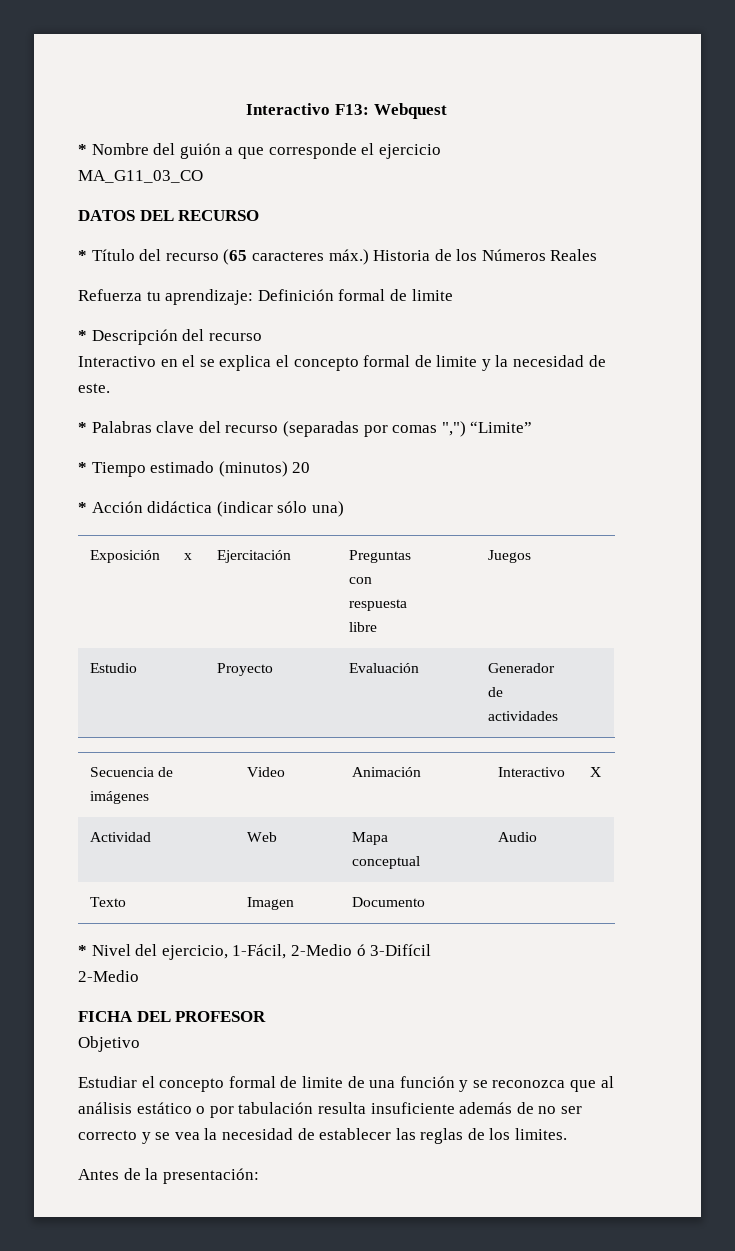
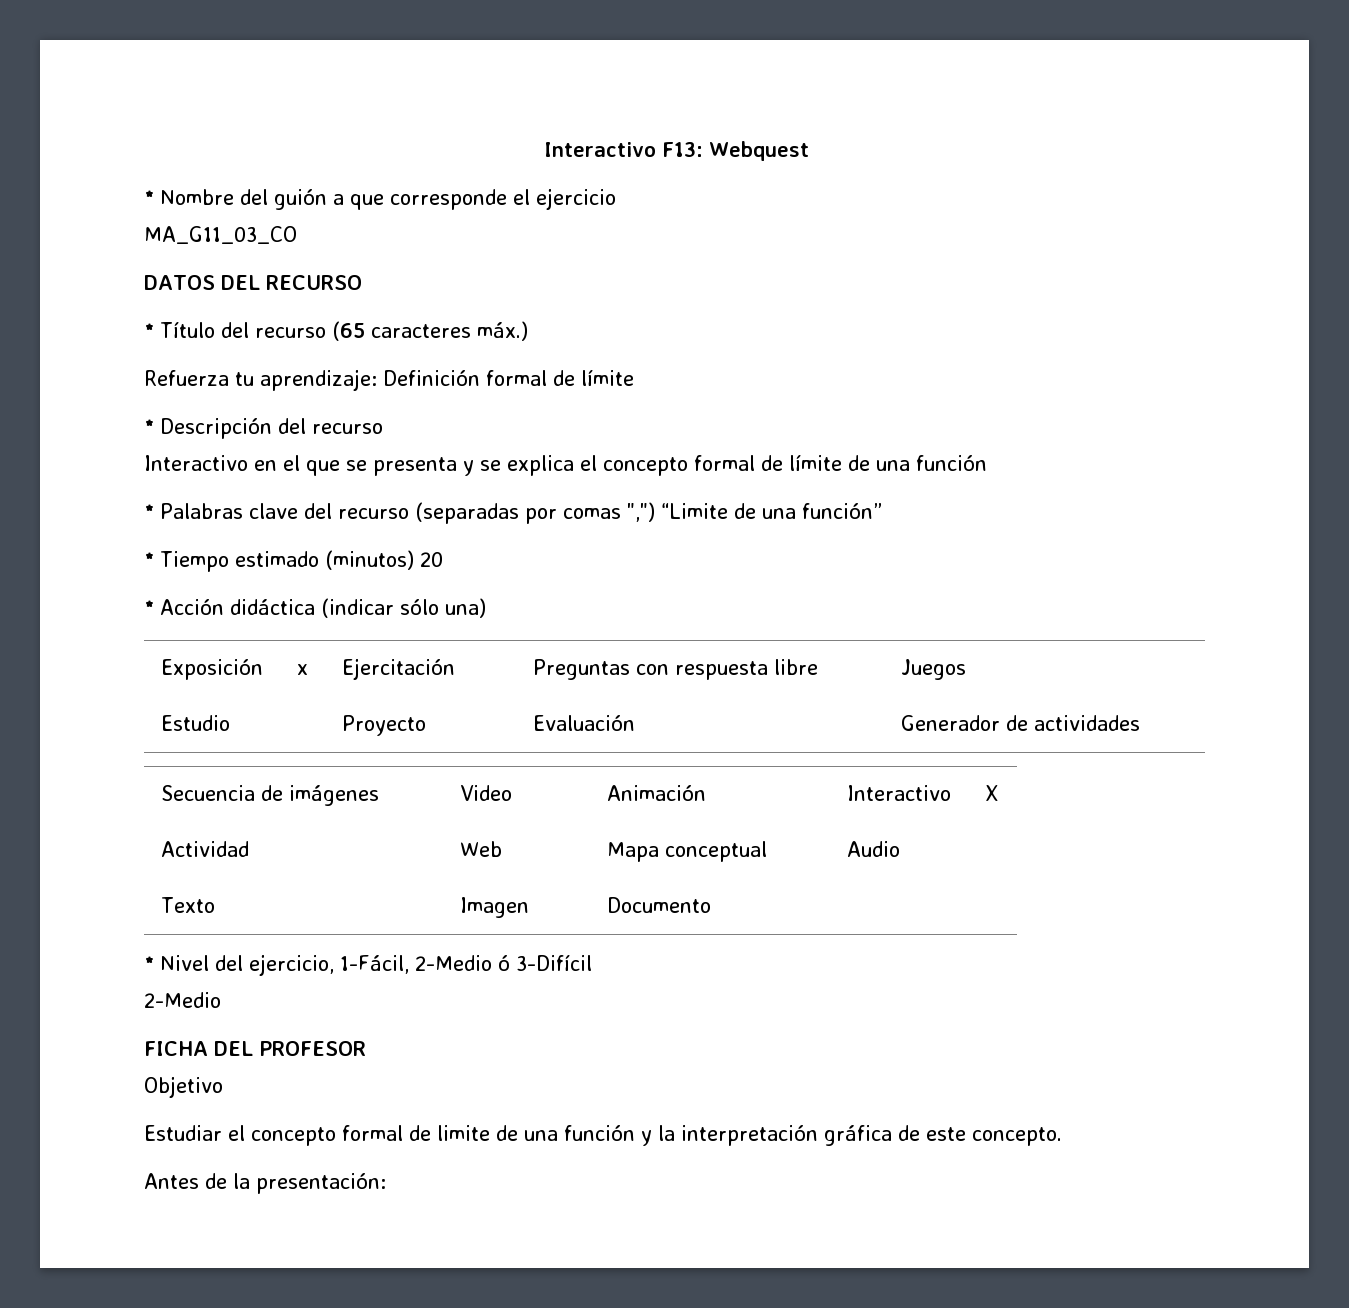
[373,249,598,261] Historia de los Números Reales -> (528, 331) none
[411,289,453,301] limite -> [581,370,634,386] límite
(196, 361) none -> [306,457,474,476] que se presenta y
[436,355,606,371] [78,383,110,393] limite y la necesidad de este. -> [789,455,987,471] límite de una función
[470,421,533,433] “Limite” -> [661,503,882,519] “Limite de una función”
[472,1076,614,1092] [78,1102,582,1118] [78,1128,568,1144] se reconozca que al análisis estático o por tabulación resulta insuficiente además de no ser correcto y se vea la necesidad de establecer las reglas de los limites. -> [658,1125,1062,1146] la interpretación gráfica de este concepto.

